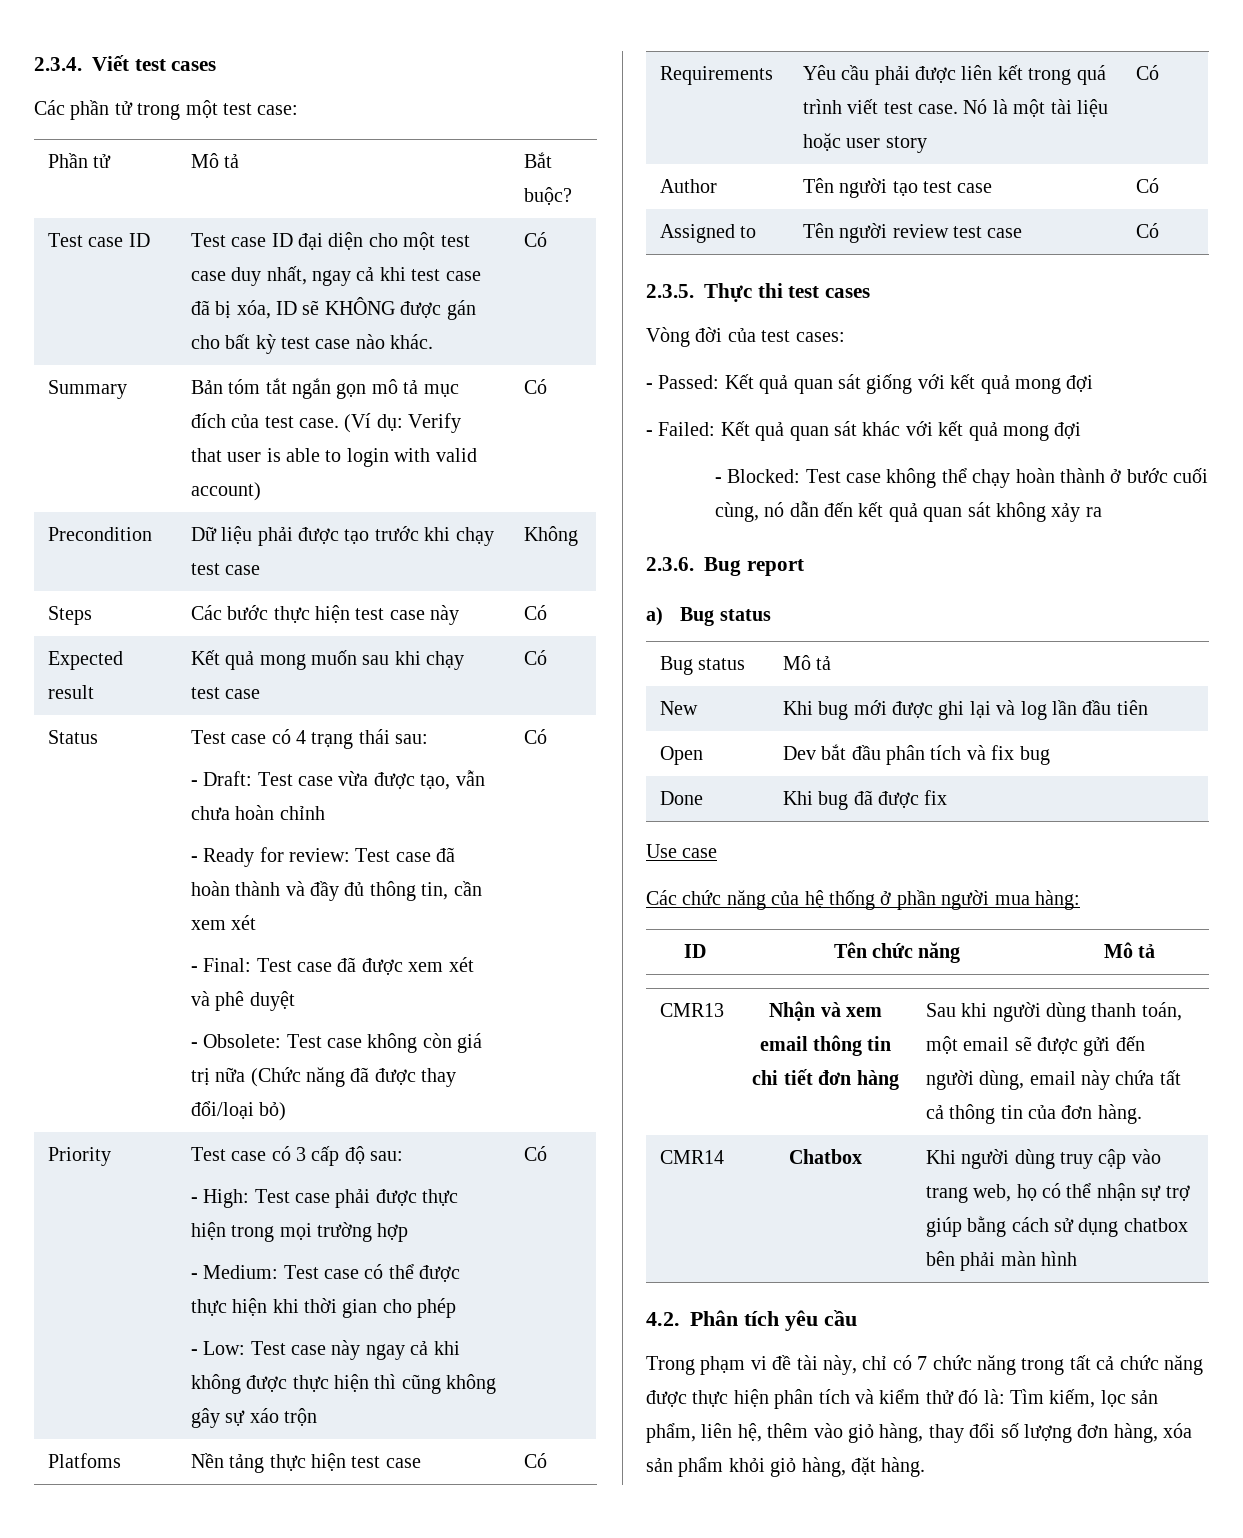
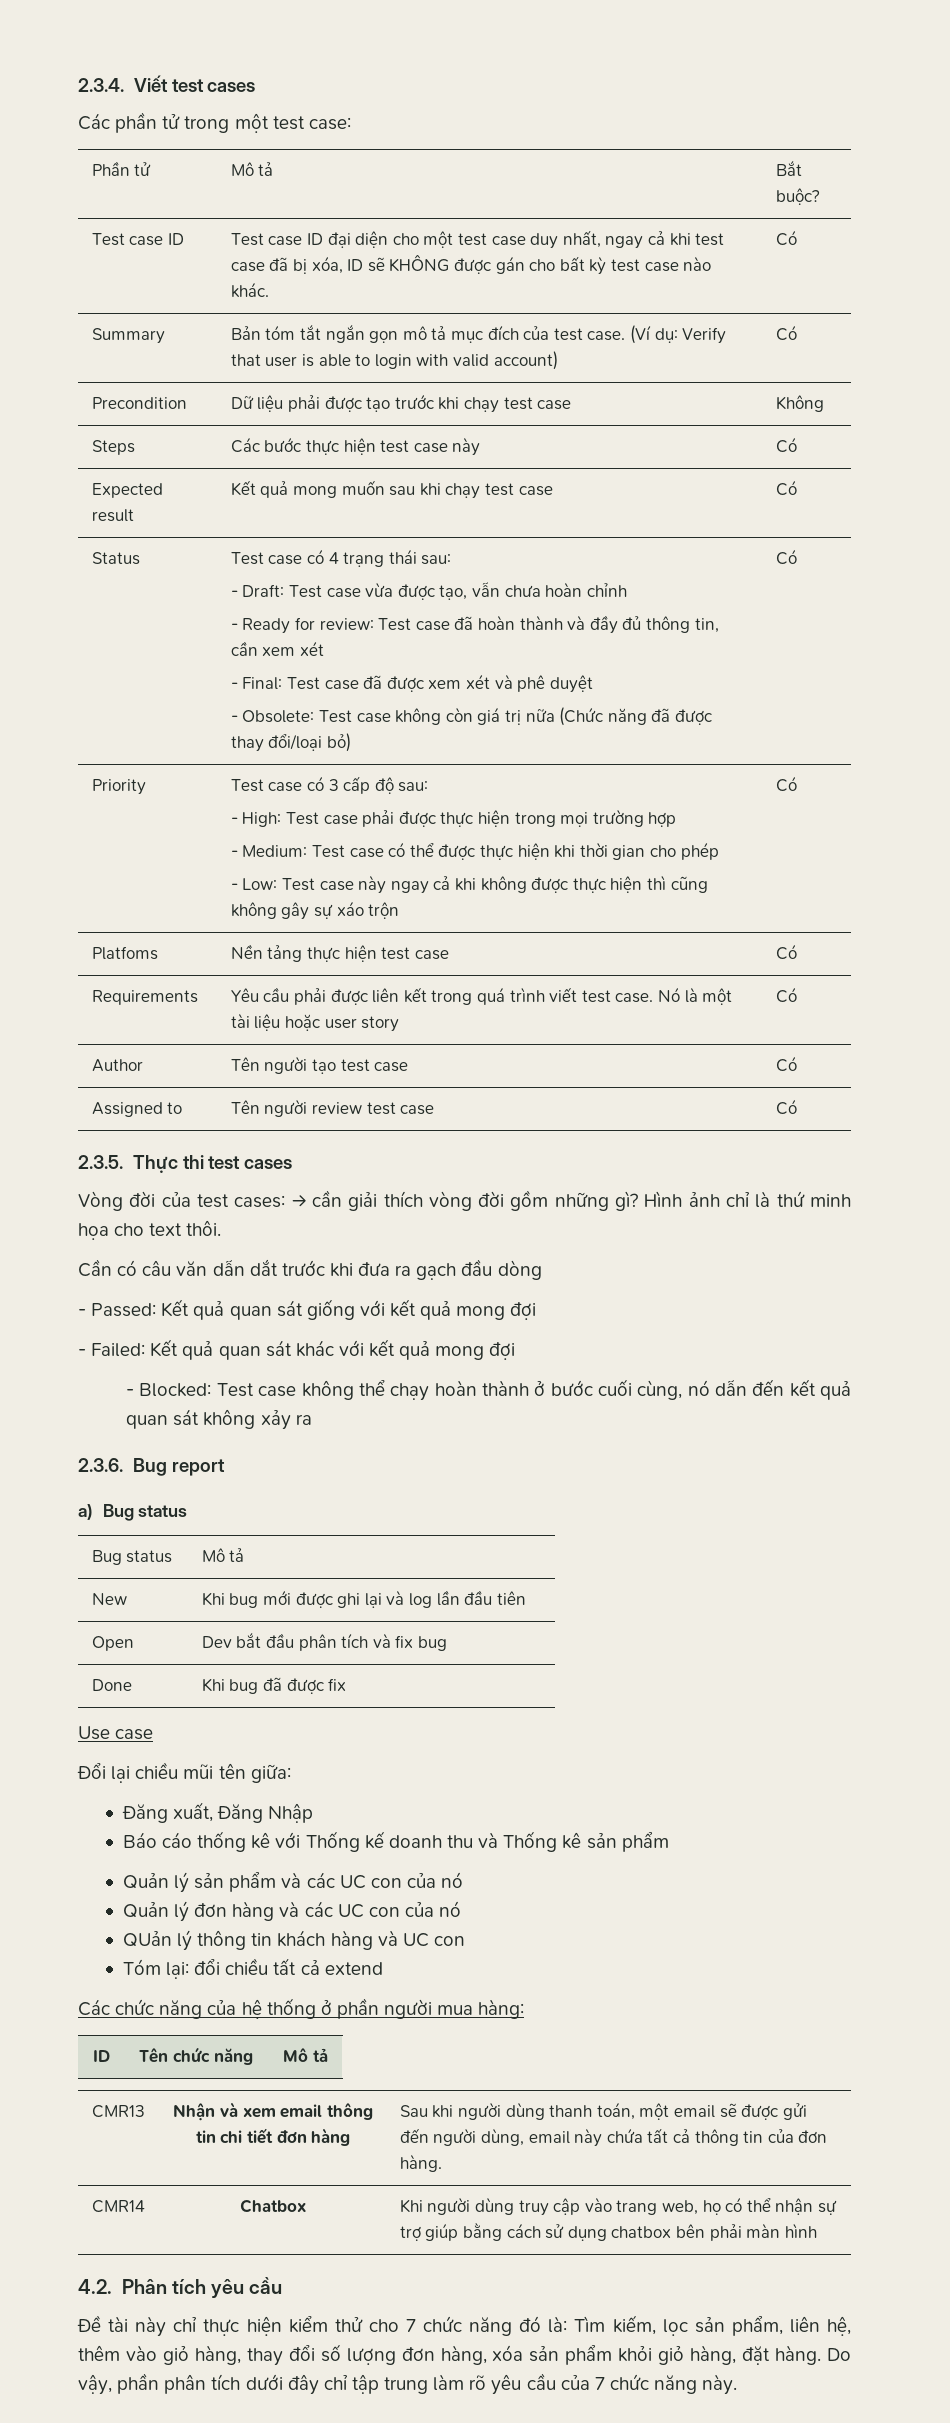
(845, 337) none -> [291,1190,851,1211] [78,1220,222,1240] [78,1259,542,1280] → cần giải thích vòng đời gồm những gì? Hình ảnh chỉ là thứ minh họa cho text thôi. // Cần có câu văn dẫn dắt trước khi đưa ra gạch đầu dòng
(718, 853) none -> [77,1762,291,1783] [121,1802,314,1823] [122,1831,669,1852] [122,1872,464,1893] [122,1901,462,1922] [122,1930,465,1951] [122,1958,383,1979] // Đổi lại chiều mũi tên giữa: // Đăng xuất, Đăng Nhập // Báo cáo thống kê với Thống kế doanh thu và Thống kê sản phẩm // Quản lý sản phẩm và các UC con của nó // Quản lý đơn hàng và các UC con của nó // QUản lý thông tin khách hàng và UC con // Tóm lại: đổi chiều tất cả extend
[646,1355,1203,1375] [646,1389,954,1409] Trong phạm vi đề tài này, chỉ có 7 chức năng trong tất cả chức năng được thực hiện phân tích và kiểm thử -> [77,2315,513,2337] Đề tài này chỉ thực hiện kiểm thử cho 7 chức năng
(926, 1467) none -> [827,2348,852,2361] [78,2373,738,2395] Do vậy, phần phân tích dưới đây chỉ tập trung làm rõ yêu cầu của 7 chức năng này.

